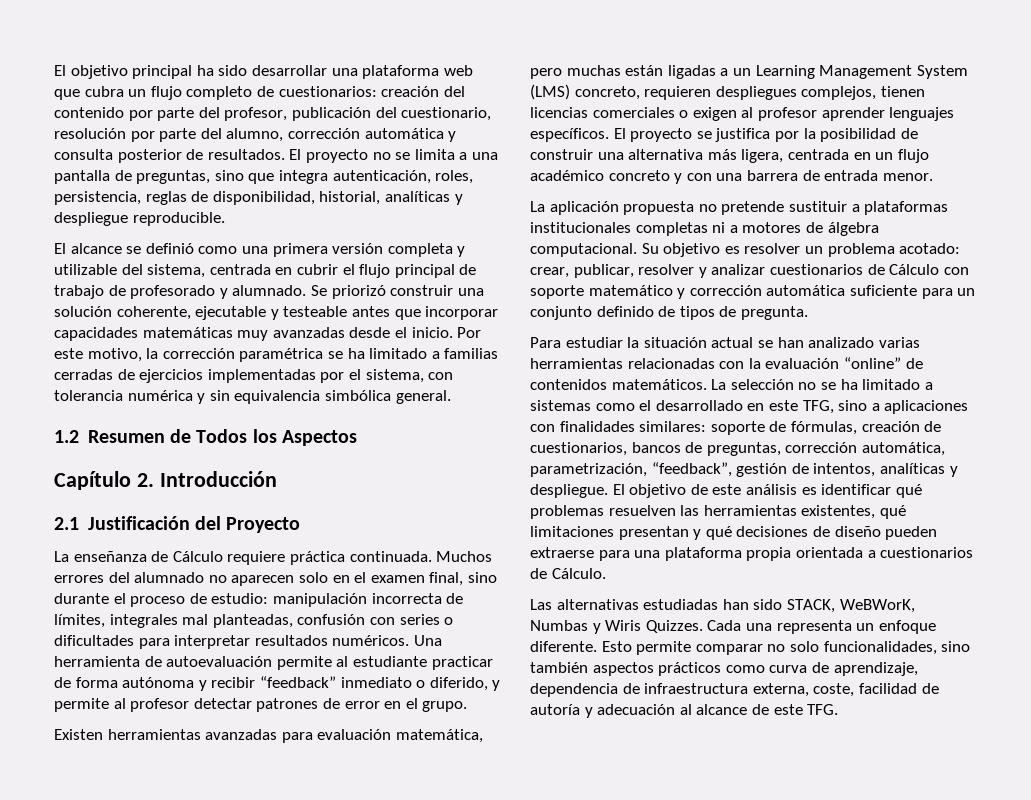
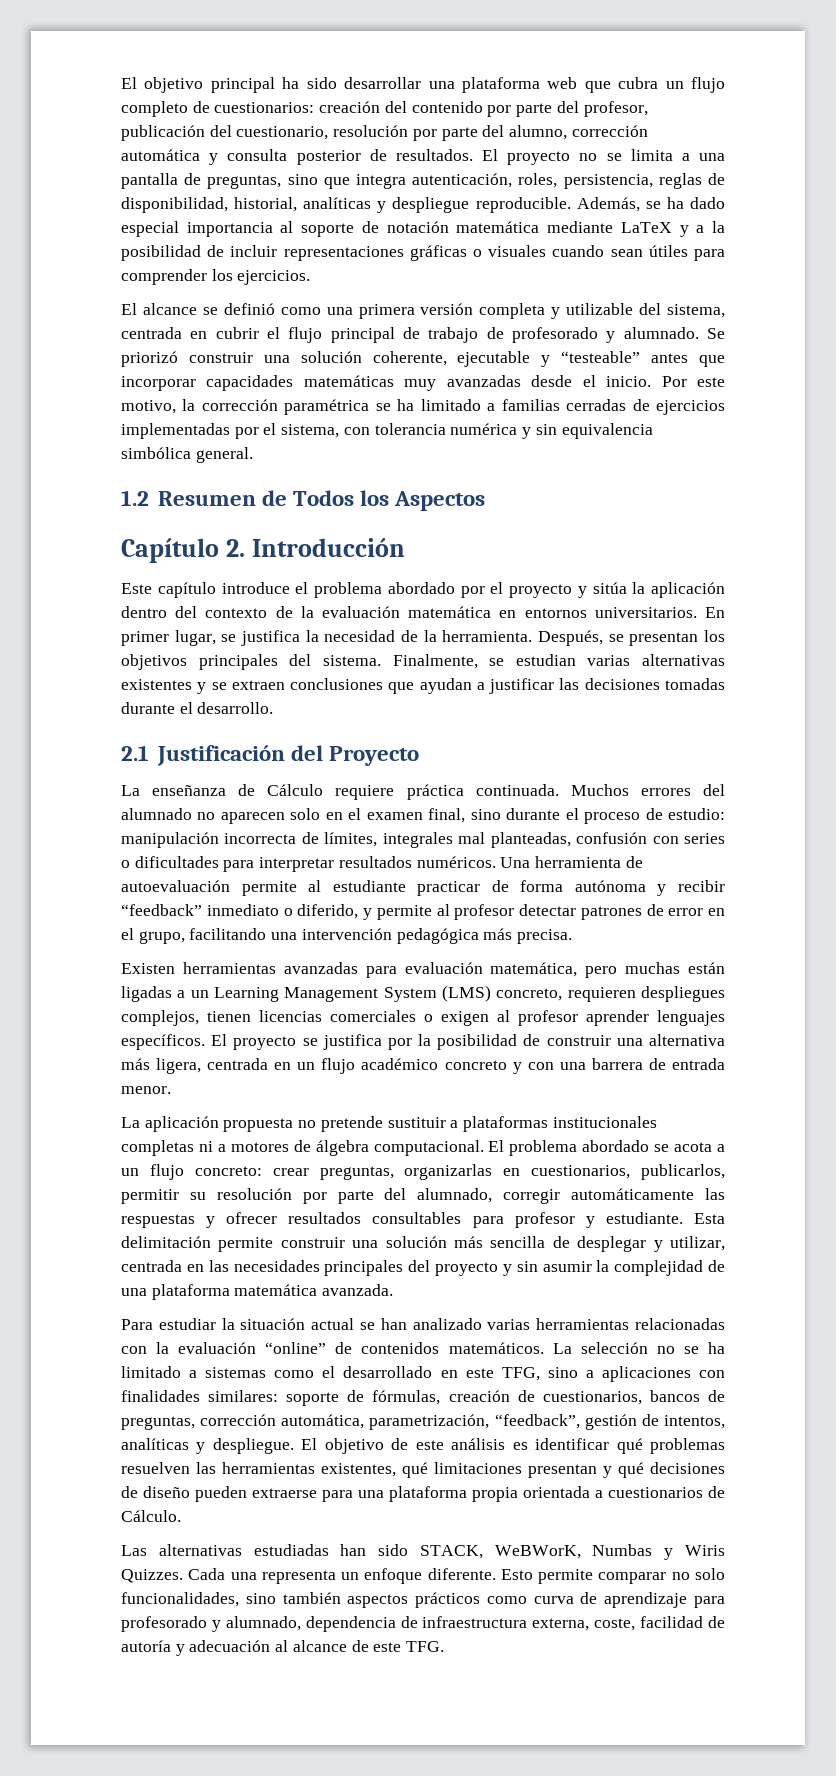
(225, 219) none -> [576,197,725,212] [121,221,726,237] [121,245,725,261] [121,269,311,285] Además, se ha dado especial importancia al soporte de notación matemática mediante LaTeX y a la posibilidad de incluir representaciones gráficas o visuales cuando sean útiles para comprender los ejercicios.
[283,306,348,317] testeable -> [561,351,641,363] “testeable”
(277, 479) none -> [121,582,725,598] [121,606,725,618] [121,630,725,646] [121,654,725,670] [121,678,725,694] [121,702,274,714] // Este capítulo introduce el problema abordado por el proyecto y sitúa la aplicación dentro del contexto de la evaluación matemática en entornos universitarios. En primer lugar, se justifica la necesidad de la herramienta. Después, se presentan los objetivos principales del sistema. Finalmente, se estudian varias alternativas existentes y se extraen conclusiones que ayudan a justificar las decisiones tomadas durante el desarrollo.
[422,701,468,712] grupo. -> [138,928,573,944] grupo, facilitando una intervención pedagógica más precisa.
[641,243,961,257] [530,264,969,278] [530,285,976,299] [530,306,808,320] Su objetivo es resolver un problema acotado: crear, publicar, resolver y analizar cuestionarios de Cálculo con soporte matemático y corrección automática suficiente para un conjunto definido de tipos de pregunta. -> [488,1140,725,1156] [121,1164,725,1180] [121,1188,726,1204] [121,1212,725,1228] [121,1236,725,1252] [121,1260,725,1276] [121,1284,394,1300] El problema abordado se acota a un flujo concreto: crear preguntas, organizarlas en cuestionarios, publicarlos, permitir su resolución por parte del alumnado, corregir automáticamente las respuestas y ofrecer resultados consultables para profesor y estudiante. Esta delimitación permite construir una solución más sencilla de desplegar y utilizar, centrada en las necesidades principales del proyecto y sin asumir la complejidad de una plataforma matemática avanzada.
[833,662,918,676] aprendizaje, -> [604,1592,725,1608] [121,1616,301,1632] aprendizaje para profesorado y alumnado,

